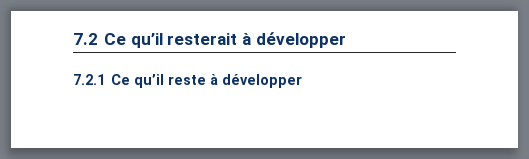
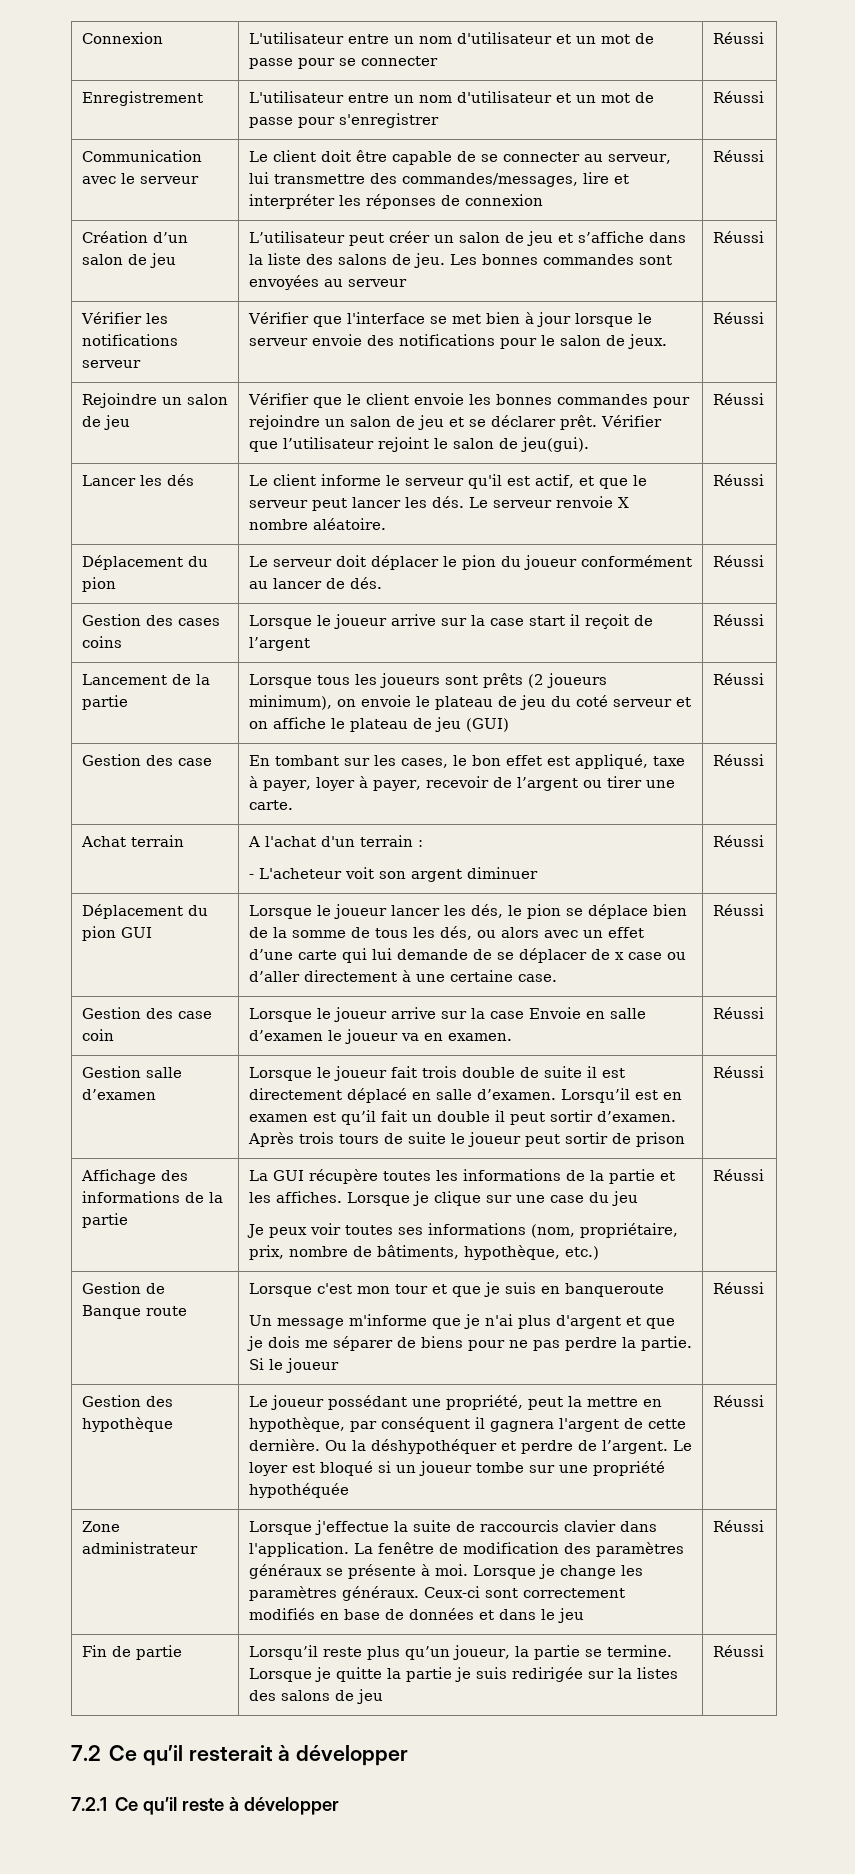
(73, 39) none -> [81,32,163,44] [248,32,654,44] [248,56,438,69] [712,32,764,44] [81,91,203,106] [248,91,654,103] [248,113,439,128] [712,91,764,103] [81,150,202,162] [81,173,199,184] [248,150,671,165] [248,172,629,187] [248,194,543,209] [712,150,764,162] [81,231,188,243] [81,253,176,268] [248,231,686,246] [248,253,672,268] [248,275,407,290] [712,231,764,243] [80,312,168,324] [81,334,178,346] [81,360,141,368] [247,312,652,327] [248,334,667,349] [712,312,764,324] [81,393,228,408] [81,415,130,430] [247,393,690,408] [248,415,662,430] [248,437,589,452] [712,393,764,405] [81,474,194,486] [248,474,647,489] [248,496,629,511] [248,518,386,530] [712,474,764,486] [81,555,208,570] [81,577,116,592] [248,555,692,570] [248,577,382,589] [712,555,764,567] [81,614,220,626] [81,636,122,648] [248,614,653,629] [248,637,310,651] [712,614,764,626] [81,674,210,685] [81,695,128,710] [248,673,607,688] [248,695,691,710] [248,717,509,732] [712,673,764,685] [81,754,212,766] [248,754,685,769] [248,776,675,791] [248,800,293,810] [712,754,764,766] [80,835,184,847] [247,835,423,847] [248,867,538,882] [712,835,764,847] [81,904,208,919] [81,926,152,941] [248,904,687,919] [248,926,644,940] [248,948,686,963] [248,970,557,982] [712,904,764,916] [81,1007,212,1019] [81,1029,114,1041] [248,1007,646,1022] [248,1029,512,1044] [712,1007,764,1019] [81,1066,182,1078] [81,1089,156,1100] [248,1066,625,1081] [248,1088,682,1103] [248,1110,676,1125] [247,1132,685,1147] [712,1066,764,1078] [80,1169,188,1184] [81,1191,223,1203] [81,1213,128,1228] [248,1169,675,1184] [248,1191,638,1206] [246,1223,678,1238] [248,1245,599,1260] [712,1169,764,1181] [81,1282,165,1294] [81,1305,187,1319] [248,1282,664,1297] [248,1314,675,1329] [246,1336,692,1351] [248,1358,339,1373] [712,1282,764,1294] [81,1395,173,1407] [81,1417,173,1432] [248,1395,662,1410] [248,1417,686,1432] [248,1439,692,1454] [248,1461,665,1476] [248,1483,349,1498] [712,1395,764,1407] [81,1521,120,1532] [81,1542,198,1554] [248,1520,657,1535] [248,1542,684,1557] [248,1564,643,1579] [248,1586,625,1601] [248,1608,584,1623] [712,1520,764,1532] [81,1645,182,1660] [248,1645,672,1660] [248,1667,678,1682] [248,1689,383,1704] [712,1645,764,1657] Connexion | L'utilisateur entre un nom d'utilisateur et un mot de passe pour se connecter | Réussi // Enregistrement | L'utilisateur entre un nom d'utilisateur et un mot de passe pour s'enregistrer | Réussi // Communication avec le serveur | Le client doit être capable de se connecter au serveur, lui transmettre des commandes/messages, lire et interpréter les réponses de connexion | Réussi // Création d’un salon de jeu | L’utilisateur peut créer un salon de jeu et s’affiche dans la liste des salons de jeu. Les bonnes commandes sont envoyées au serveur | Réussi // Vérifier les notifications serveur | Vérifier que l'interface se met bien à jour lorsque le serveur envoie des notifications pour le salon de jeux. | Réussi // Rejoindre un salon de jeu | Vérifier que le client envoie les bonnes commandes pour rejoindre un salon de jeu et se déclarer prêt. Vérifier que l’utilisateur rejoint le salon de jeu(gui). | Réussi // Lancer les dés | Le client informe le serveur qu'il est actif, et que le serveur peut lancer les dés. Le serveur renvoie X nombre aléatoire. | Réussi // Déplacement du pion | Le serveur doit déplacer le pion du joueur conformément au lancer de dés. | Réussi // Gestion des cases coins | Lorsque le joueur arrive sur la case start il reçoit de l’argent | Réussi // Lancement de la partie | Lorsque tous les joueurs sont prêts (2 joueurs minimum), on envoie le plateau de jeu du coté serveur et on affiche le plateau de jeu (GUI) | Réussi // Gestion des case | En tombant sur les cases, le bon effet est appliqué, taxe à payer, loyer à payer, recevoir de l’argent ou tirer une carte. | Réussi // Achat terrain | A l'achat d'un terrain : // - L'acheteur voit son argent diminuer | Réussi // Déplacement du pion GUI | Lorsque le joueur lancer les dés, le pion se déplace bien de la somme de tous les dés, ou alors avec un effet d’une carte qui lui demande de se déplacer de x case ou d’aller directement à une certaine case. | Réussi // Gestion des case coin | Lorsque le joueur arrive sur la case Envoie en salle d’examen le joueur va en examen. | Réussi // Gestion salle d’examen | Lorsque le joueur fait trois double de suite il est directement déplacé en salle d’examen. Lorsqu’il est en examen est qu’il fait un double il peut sortir d’examen. Après trois tours de suite le joueur peut sortir de prison | Réussi // Affichage des informations de la partie | La GUI récupère toutes les informations de la partie et les affiches. Lorsque je clique sur une case du jeu // Je peux voir toutes ses informations (nom, propriétaire, prix, nombre de bâtiments, hypothèque, etc.) | Réussi // Gestion de Banque route | Lorsque c'est mon tour et que je suis en banqueroute // Un message m'informe que je n'ai plus d'argent et que je dois me séparer de biens pour ne pas perdre la partie. Si le joueur | Réussi // Gestion des hypothèque | Le joueur possédant une propriété, peut la mettre en hypothèque, par conséquent il gagnera l'argent de cette dernière. Ou la déshypothéquer et perdre de l’argent. Le loyer est bloqué si un joueur tombe sur une propriété hypothéquée | Réussi // Zone administrateur | Lorsque j'effectue la suite de raccourcis clavier dans l'application. La fenêtre de modification des paramètres généraux se présente à moi. Lorsque je change les paramètres généraux. Ceux-ci sont correctement modifiés en base de données et dans le jeu | Réussi // Fin de partie | Lorsqu’il reste plus qu’un joueur, la partie se termine. Lorsque je quitte la partie je suis redirigée sur la listes des salons de jeu | Réussi //

